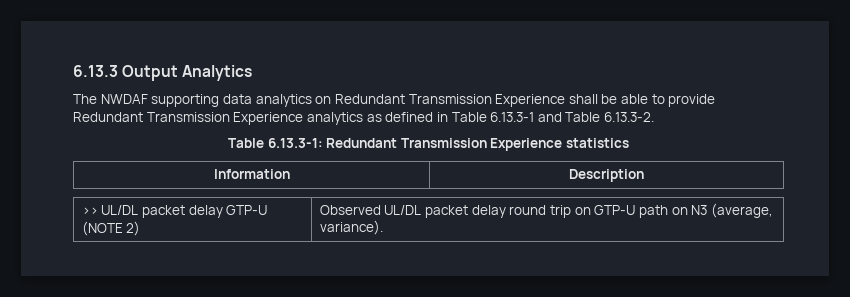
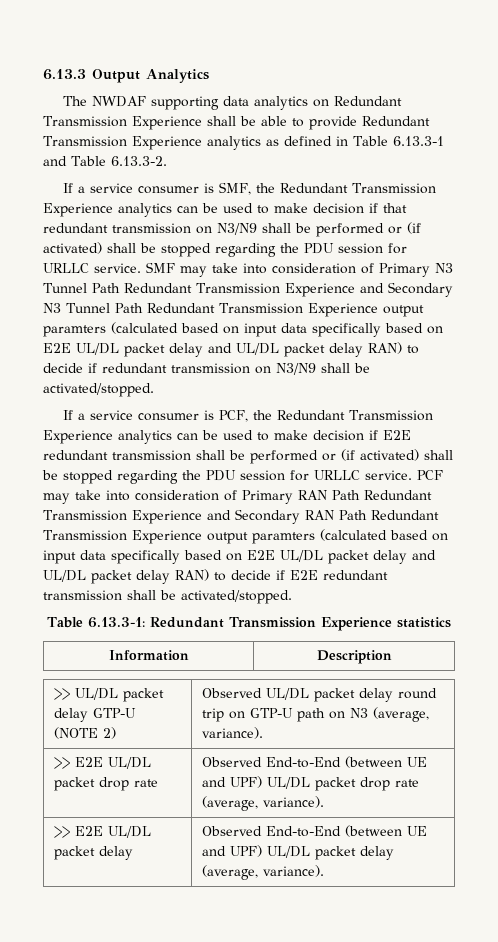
(655, 117) none -> [63,182,437,195] [43,203,407,217] [43,222,421,237] [43,242,407,257] [43,262,453,277] [43,282,453,297] [43,303,424,317] [43,322,443,337] [43,342,419,357] [43,363,370,375] [43,383,154,397] [63,410,434,422] [43,430,411,444] [43,449,453,464] [42,470,443,484] [43,490,432,504] [43,509,439,524] [43,529,448,544] [43,550,436,564] [43,569,388,584] [43,590,292,604] // If a service consumer is SMF, the Redundant Transmission Experience analytics can be used to make decision if that redundant transmission on N3/N9 shall be performed or (if activated) shall be stopped regarding the PDU session for URLLC service. SMF may take into consideration of Primary N3 Tunnel Path Redundant Transmission Experience and Secondary N3 Tunnel Path Redundant Transmission Experience output paramters (calculated based on input data specifically based on E2E UL/DL packet delay and UL/DL packet delay RAN) to decide if redundant transmission on N3/N9 shall be activated/stopped. // If a service consumer is PCF, the Redundant Transmission Experience analytics can be used to make decision if E2E redundant transmission shall be performed or (if activated) shall be stopped regarding the PDU session for URLLC service. PCF may take into consideration of Primary RAN Path Redundant Transmission Experience and Secondary RAN Path Redundant Transmission Experience output paramters (calculated based on input data specifically based on E2E UL/DL packet delay and UL/DL packet delay RAN) to decide if E2E redundant transmission shall be activated/stopped.
(383, 227) none -> [53,757,151,769] [53,777,158,791] [201,756,427,768] [201,776,419,791] [201,796,324,811] [53,826,151,838] [53,846,133,860] [201,825,427,837] [201,845,394,860] [201,865,324,880] // >> E2E UL/DL packet drop rate | Observed End-to-End (between UE and UPF) UL/DL packet drop rate (average, variance). // >> E2E UL/DL packet delay | Observed End-to-End (between UE and UPF) UL/DL packet delay (average, variance).

